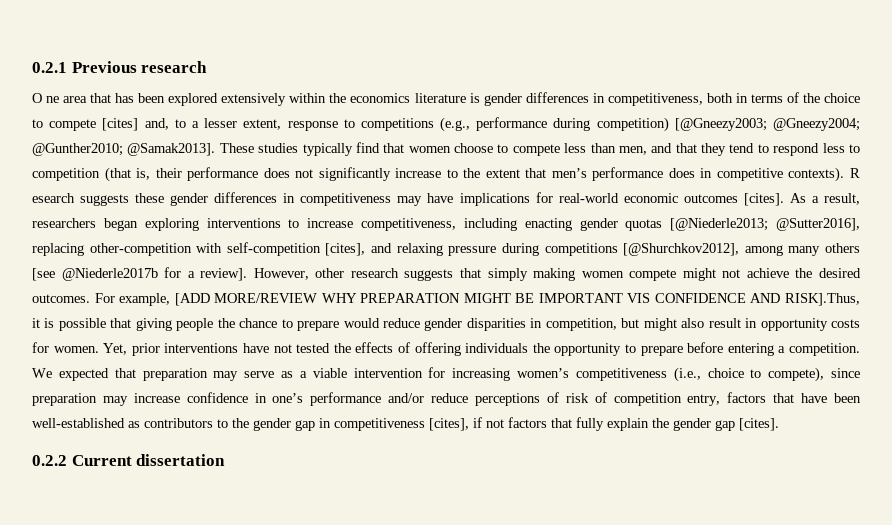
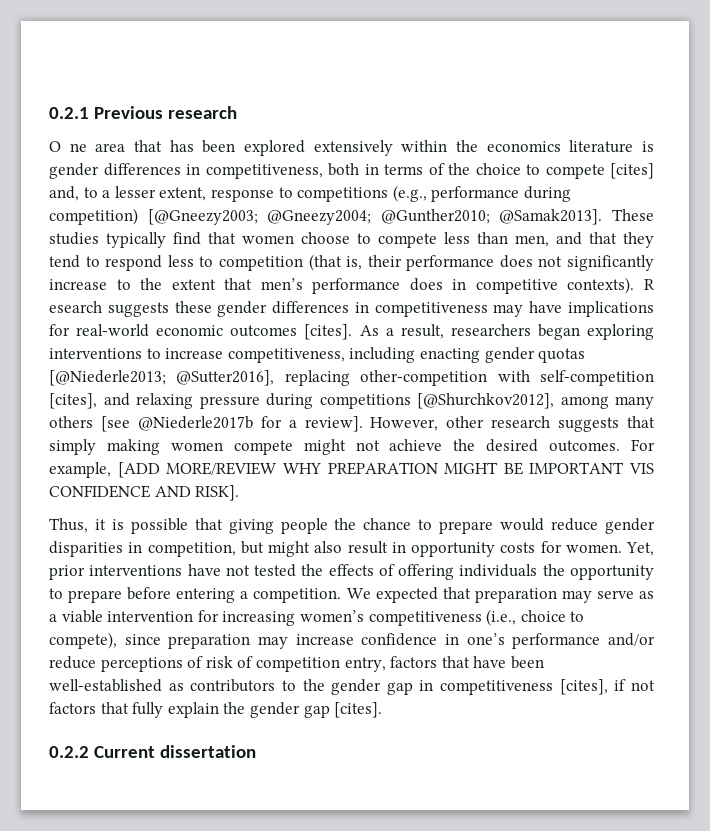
[785,293,861,306] RISK].Thus, -> [195,485,240,501] [49,518,88,533] RISK]. // Thus,

